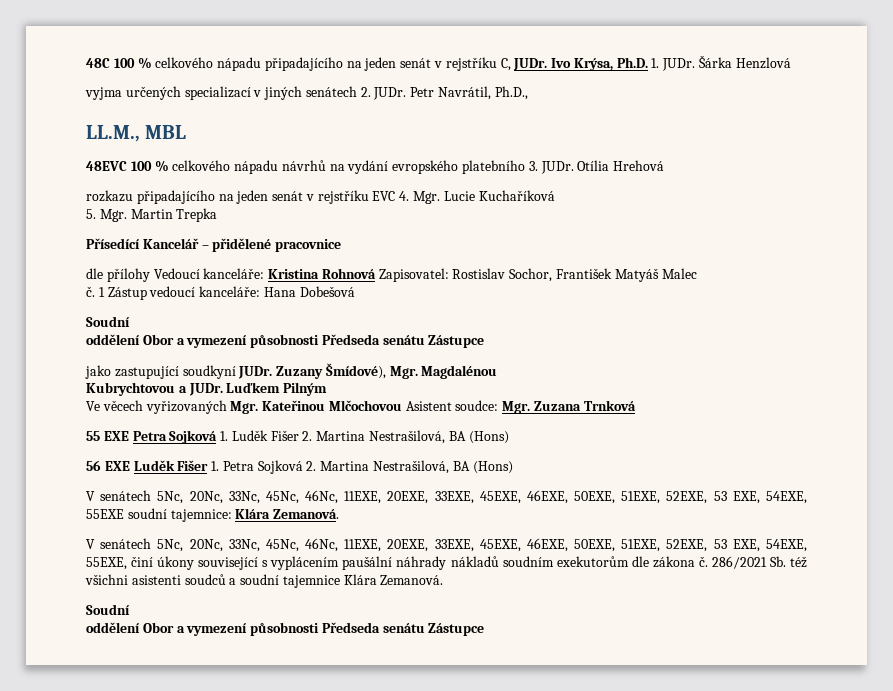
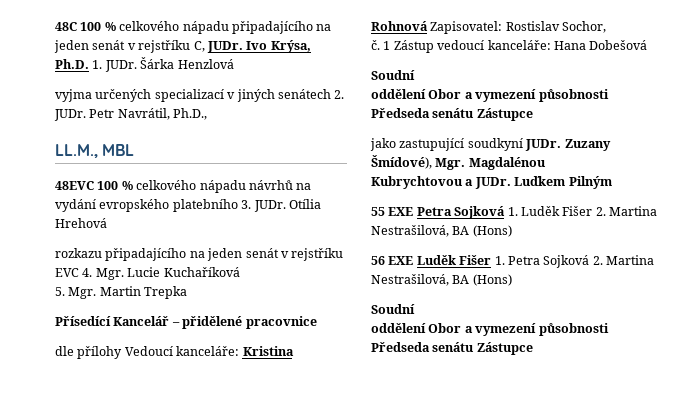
[556,268,697,282] František Matyáš Malec -> (607, 27) none
[86,400,636,414] // Ve věcech vyřizovaných Mgr. Kateřinou Mlčochovou Asistent soudce: Mgr. Zuzana Trnková -> (612, 182) none
[86,490,807,504] [86,508,340,522] [86,538,807,552] [86,556,807,570] [85,574,444,588] // V senátech 5Nc, 20Nc, 33Nc, 45Nc, 46Nc, 11EXE, 20EXE, 33EXE, 45EXE, 46EXE, 50EXE, 51EXE, 52EXE, 53 EXE, 54EXE, 55EXE soudní tajemnice: Klára Zemanová. // V senátech 5Nc, 20Nc, 33Nc, 45Nc, 46Nc, 11EXE, 20EXE, 33EXE, 45EXE, 46EXE, 50EXE, 51EXE, 52EXE, 53 EXE, 54EXE, 55EXE, činí úkony související s vyplácením paušální náhrady nákladů soudním exekutorům dle zákona č. 286/2021 Sb. též všichni asistenti soudců a soudní tajemnice Klára Zemanová. -> (512, 280) none

